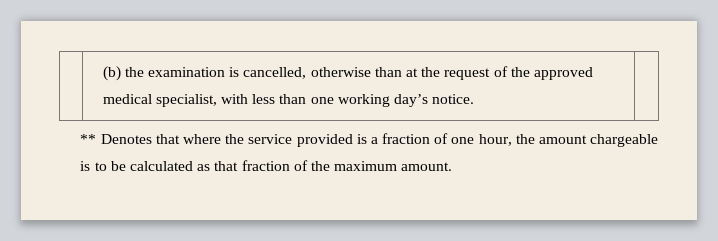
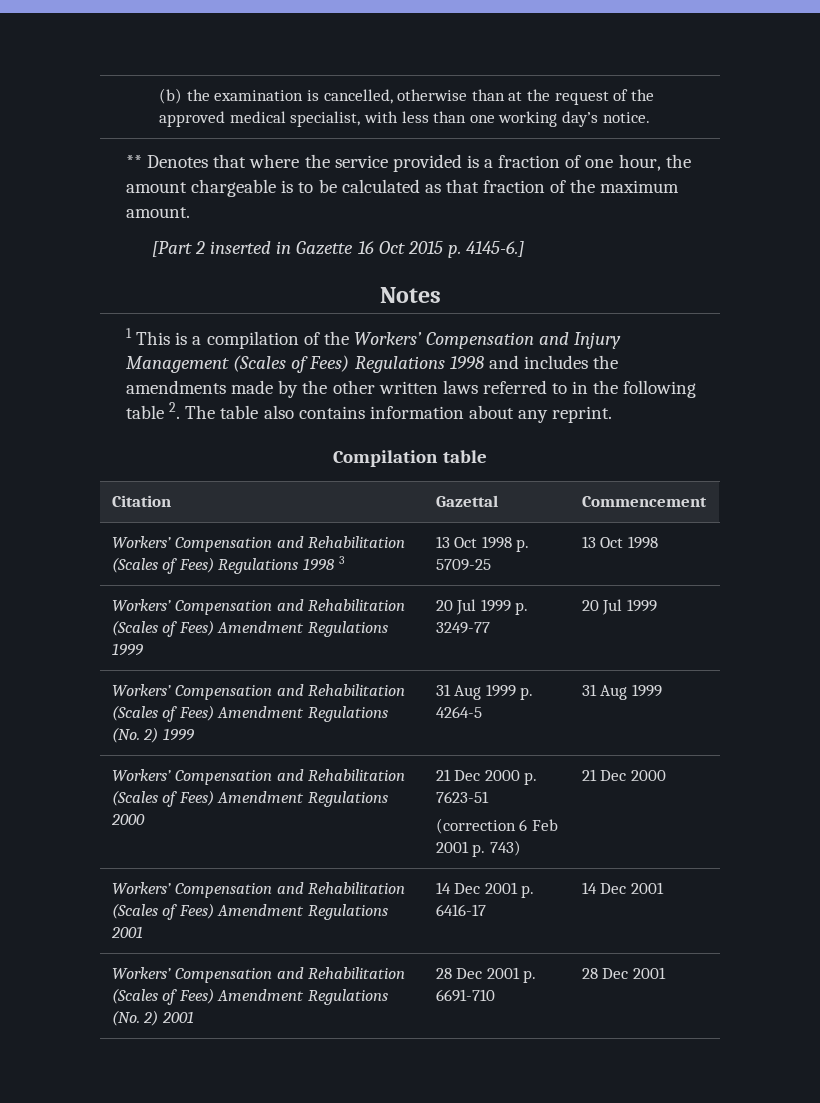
(453, 166) none -> [151,241,525,258] [379,287,441,303] [125,328,622,349] [125,355,619,373] [125,380,697,398] [125,402,613,423] [333,450,487,467] [111,495,171,507] [435,495,498,507] [581,496,707,507] [111,536,406,552] [111,556,345,574] [435,536,530,552] [435,559,491,571] [581,536,658,549] [111,599,406,615] [111,620,389,637] [111,643,143,656] [435,599,529,615] [435,622,490,634] [581,599,657,615] [111,684,406,700] [111,705,389,722] [111,727,194,743] [435,684,534,700] [435,706,482,718] [581,684,662,700] [111,769,406,785] [111,790,389,807] [110,814,145,825] [435,769,538,785] [435,791,489,803] [435,818,558,834] [435,840,521,857] [581,769,666,781] [111,882,406,898] [111,903,389,920] [110,926,143,938] [435,882,535,898] [435,904,486,916] [581,882,664,894] [111,967,406,983] [111,988,389,1005] [111,1010,194,1026] [435,967,537,983] [435,989,495,1002] [581,967,666,979] // [Part 2 inserted in Gazette 16 Oct 2015 p. 4145-6.] // Notes // 1 This is a compilation of the Workers’ Compensation and Injury Management (Scales of Fees) Regulations 1998 and includes the amendments made by the other written laws referred to in the following table 2. The table also contains information about any reprint. // Compilation table // Citation | Gazettal | Commencement // Workers’ Compensation and Rehabilitation (Scales of Fees) Regulations 1998 3 | 13 Oct 1998 p. 5709-25 | 13 Oct 1998 // Workers’ Compensation and Rehabilitation (Scales of Fees) Amendment Regulations 1999 | 20 Jul 1999 p. 3249-77 | 20 Jul 1999 // Workers’ Compensation and Rehabilitation (Scales of Fees) Amendment Regulations (No. 2) 1999 | 31 Aug 1999 p. 4264-5 | 31 Aug 1999 // Workers’ Compensation and Rehabilitation (Scales of Fees) Amendment Regulations 2000 | 21 Dec 2000 p. 7623-51 // (correction 6 Feb 2001 p. 743) | 21 Dec 2000 // Workers’ Compensation and Rehabilitation (Scales of Fees) Amendment Regulations 2001 | 14 Dec 2001 p. 6416-17 | 14 Dec 2001 // Workers’ Compensation and Rehabilitation (Scales of Fees) Amendment Regulations (No. 2) 2001 | 28 Dec 2001 p. 6691-710 | 28 Dec 2001

